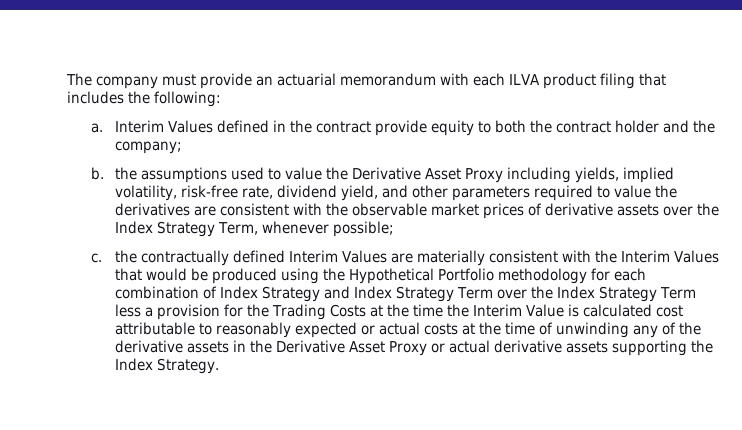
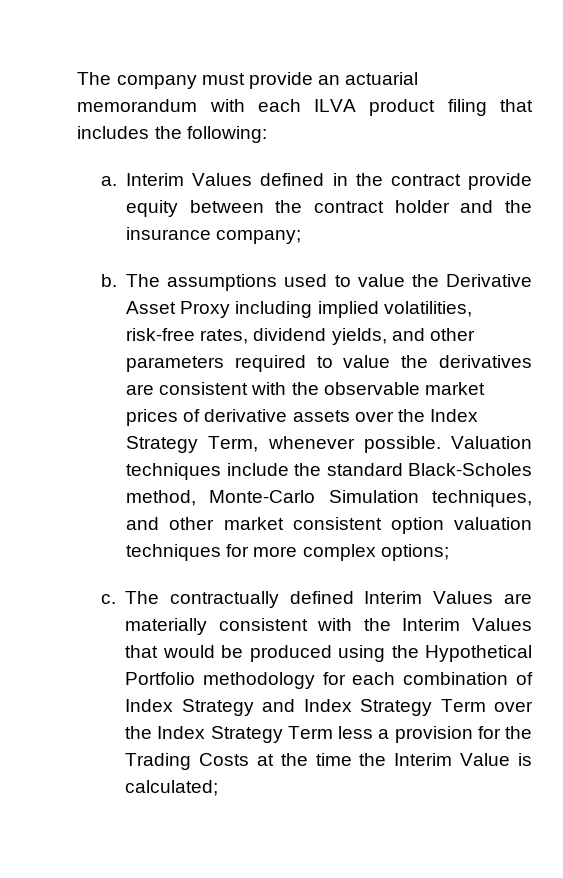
[477,120,526,133] to both -> [189,200,264,213] between
(715, 126) none -> [126,227,212,240] insurance
[114,167,137,180] the -> [126,274,161,287] The
[574,167,674,183] [114,185,378,201] yields, implied volatility, risk-free rate, dividend yield, -> [317,301,472,318] [126,328,387,345] implied volatilities, risk-free rates, dividend yields,
[332,221,394,237] possible; -> [363,436,532,453] [126,463,533,480] [126,490,532,507] [126,517,532,534] [126,544,449,561] possible. Valuation techniques include the standard Black-Scholes method, Monte-Carlo Simulation techniques, and other market consistent option valuation techniques for more complex options;
[114,250,137,263] the -> [125,591,160,604] The
[582,304,683,317] [114,322,701,338] [114,340,713,356] [114,358,219,374] calculated cost attributable to reasonably expected or actual costs at the time of unwinding any of the derivative assets in the Derivative Asset Proxy or actual derivative assets supporting the Index Strategy. -> [125,780,219,796] calculated;

